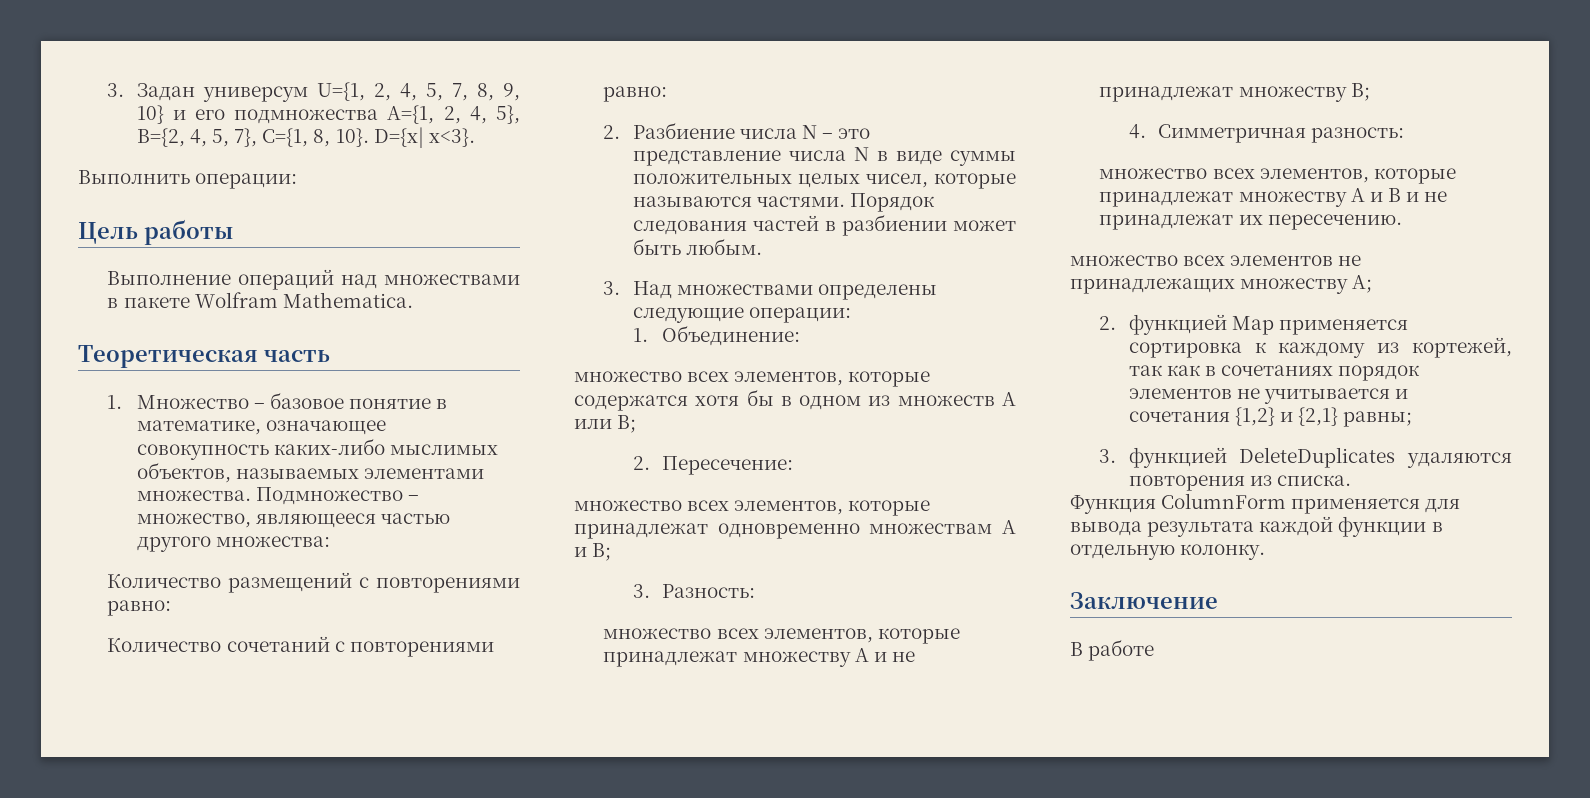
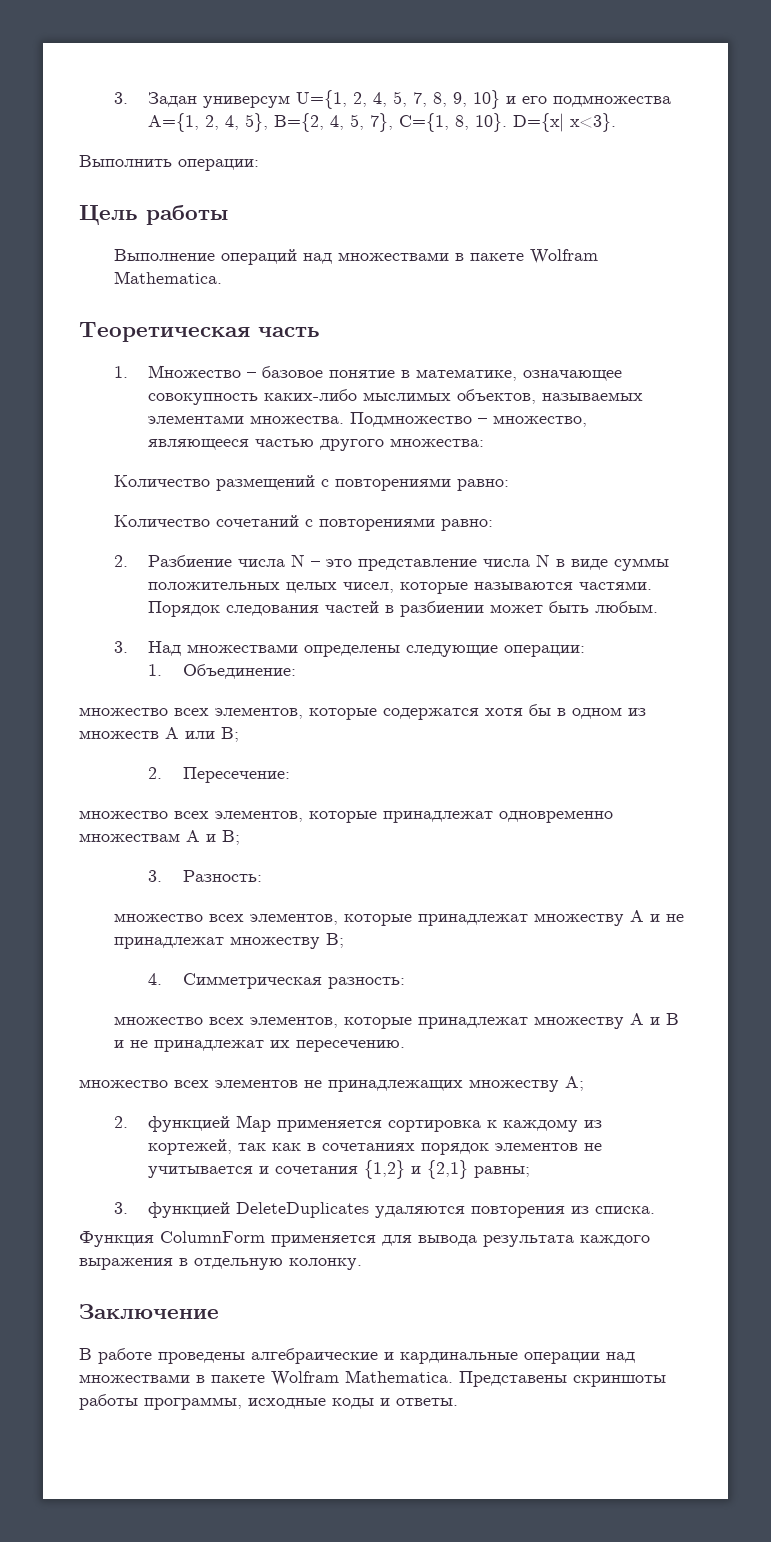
[1158,124,1307,143] Симметричная -> [183,973,323,989] Симметрическая
[1259,516,1427,537] каждой функции -> [580,1235,650,1246] [79,1258,173,1270] каждого выражения
(1155, 650) none -> [158,1348,635,1364] [79,1370,666,1387] [79,1394,458,1410] проведены алгебраические и кардинальные операции над множествами в пакете Wolfram Mathematica. Представены скриншоты работы программы, исходные коды и ответы.

